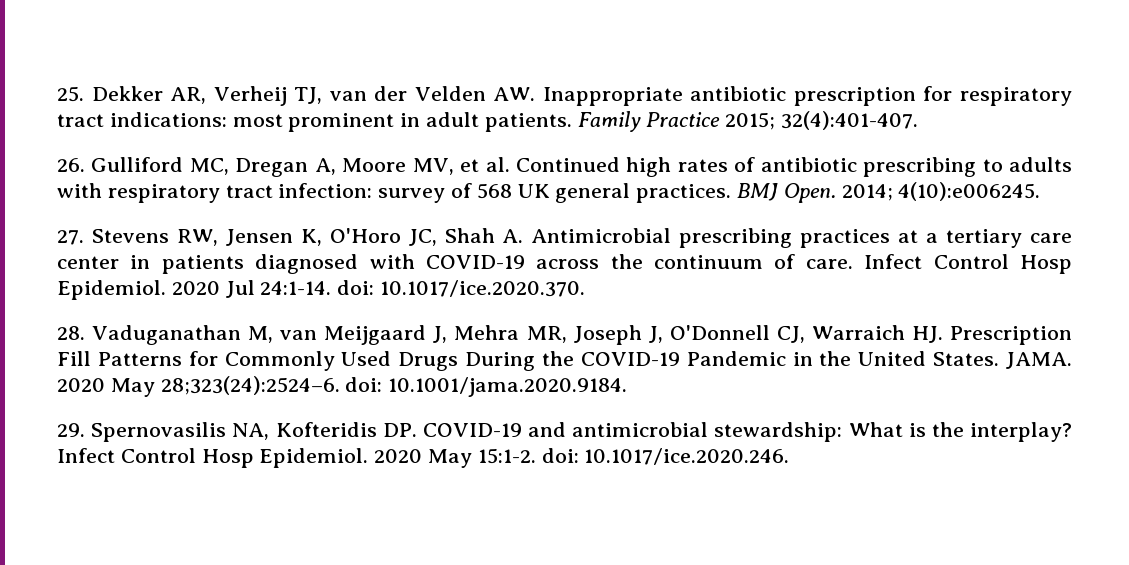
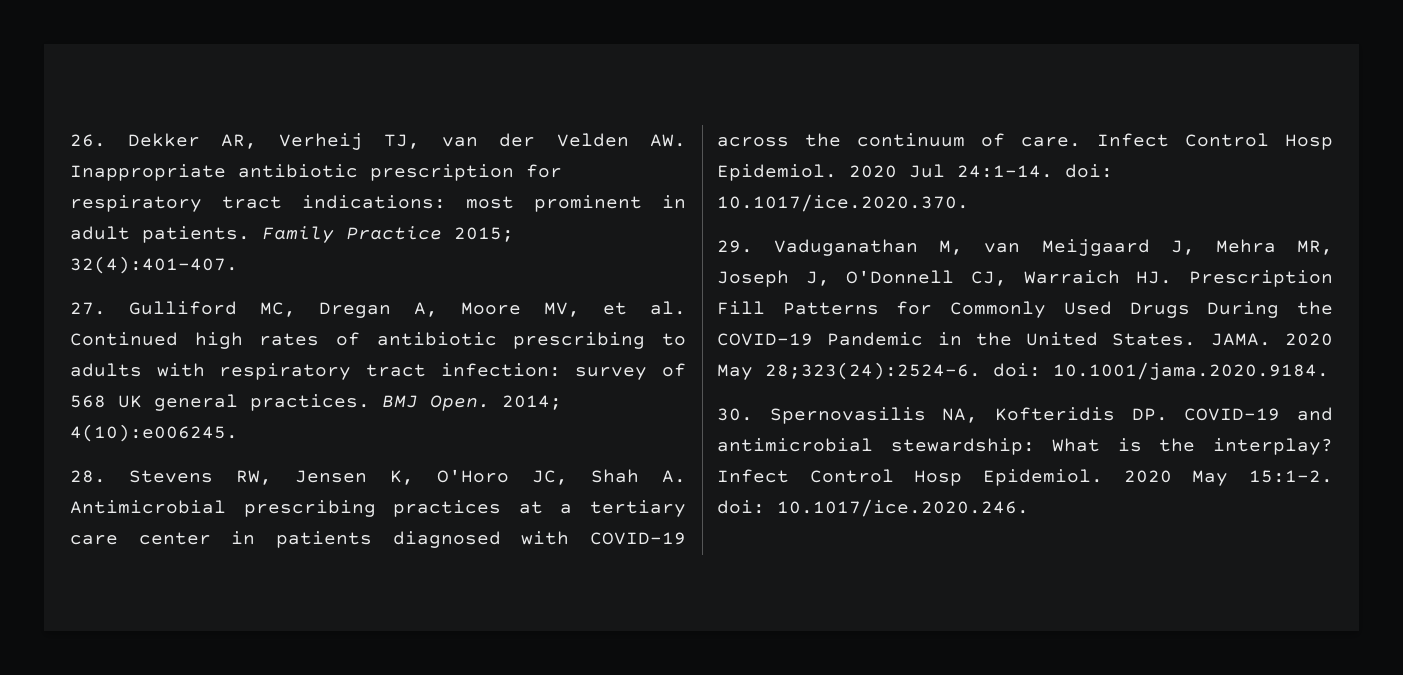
[57,86,84,102] 25. -> [70,134,106,147] 26.
[57,158,85,172] 26. -> [70,302,106,315] 27.
[57,230,84,245] 27. -> [70,470,106,483] 28.
[57,326,85,340] 28. -> [717,240,753,253] 29.
[57,423,85,437] 29. -> [717,408,753,421] 30.

